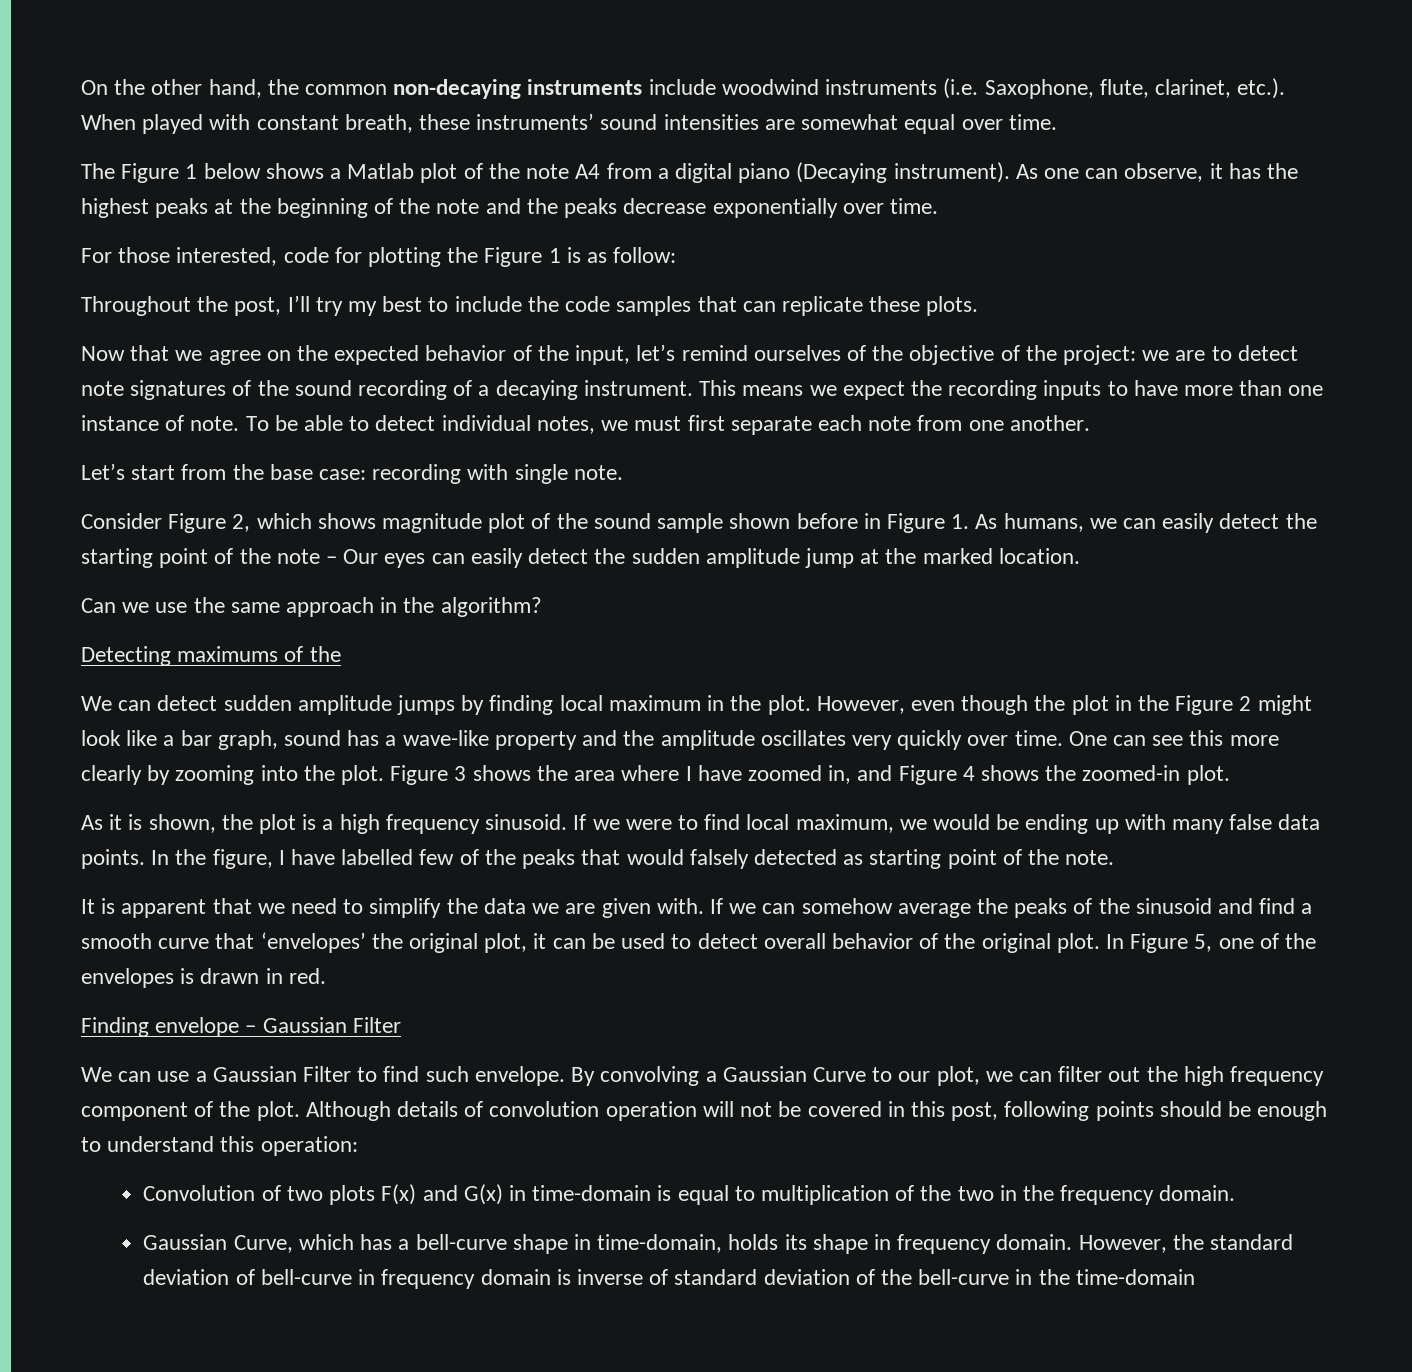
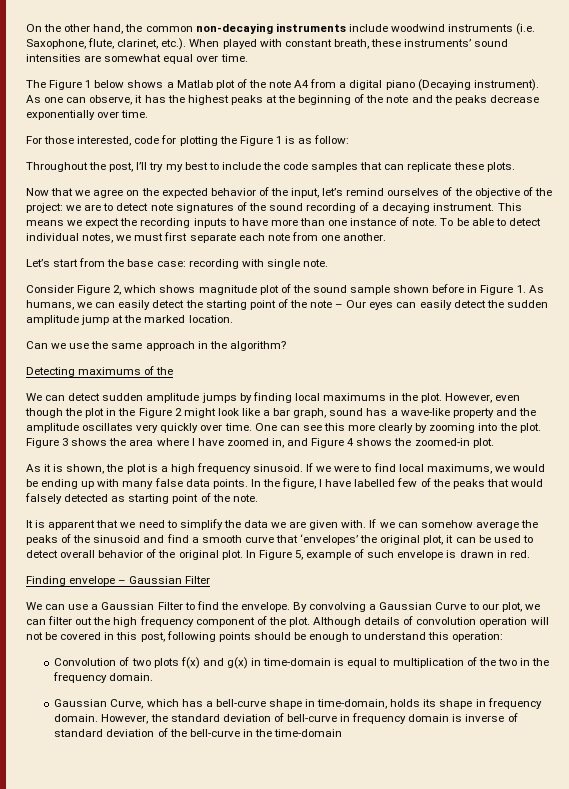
[608,695,701,711] maximum -> [322,393,386,401] maximums
[795,814,894,833] maximum, -> [426,464,492,474] maximums,
[1218,933,1317,949] [81,968,174,988] one of the envelopes -> [306,549,444,560] example of such envelope
[425,1066,469,1082] such -> [220,602,238,610] the
[381,1184,503,1205] F(x) and G(x) -> [180,657,248,669] f(x) and g(x)

